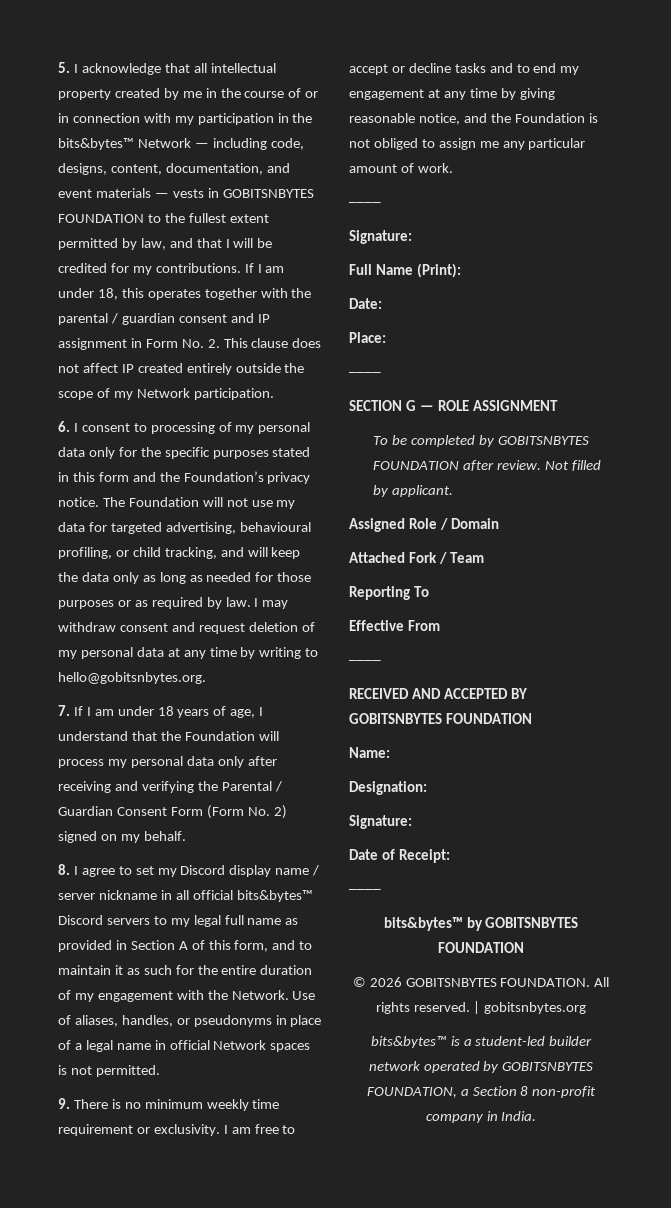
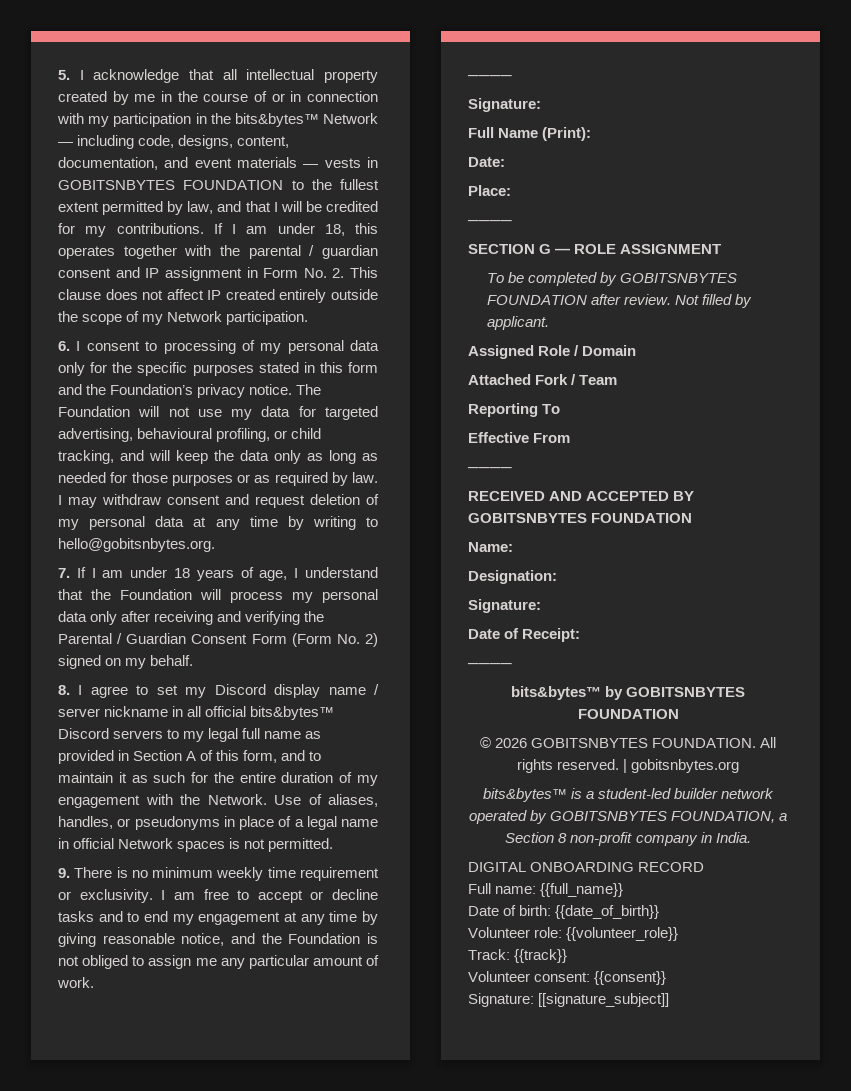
(537, 1116) none -> [468,862,705,872] [468,883,624,897] [468,905,660,919] [468,927,679,941] [468,949,568,963] [468,971,667,985] [468,993,670,1007] // DIGITAL ONBOARDING RECORD // Full name: {{full_name}} // Date of birth: {{date_of_birth}} // Volunteer role: {{volunteer_role}} // Track: {{track}} // Volunteer consent: {{consent}} // Signature: [[signature_subject]]

